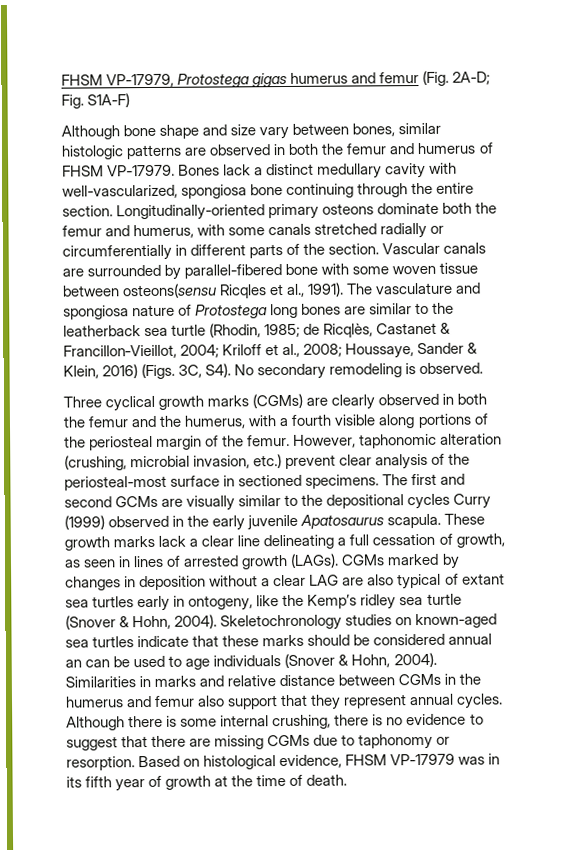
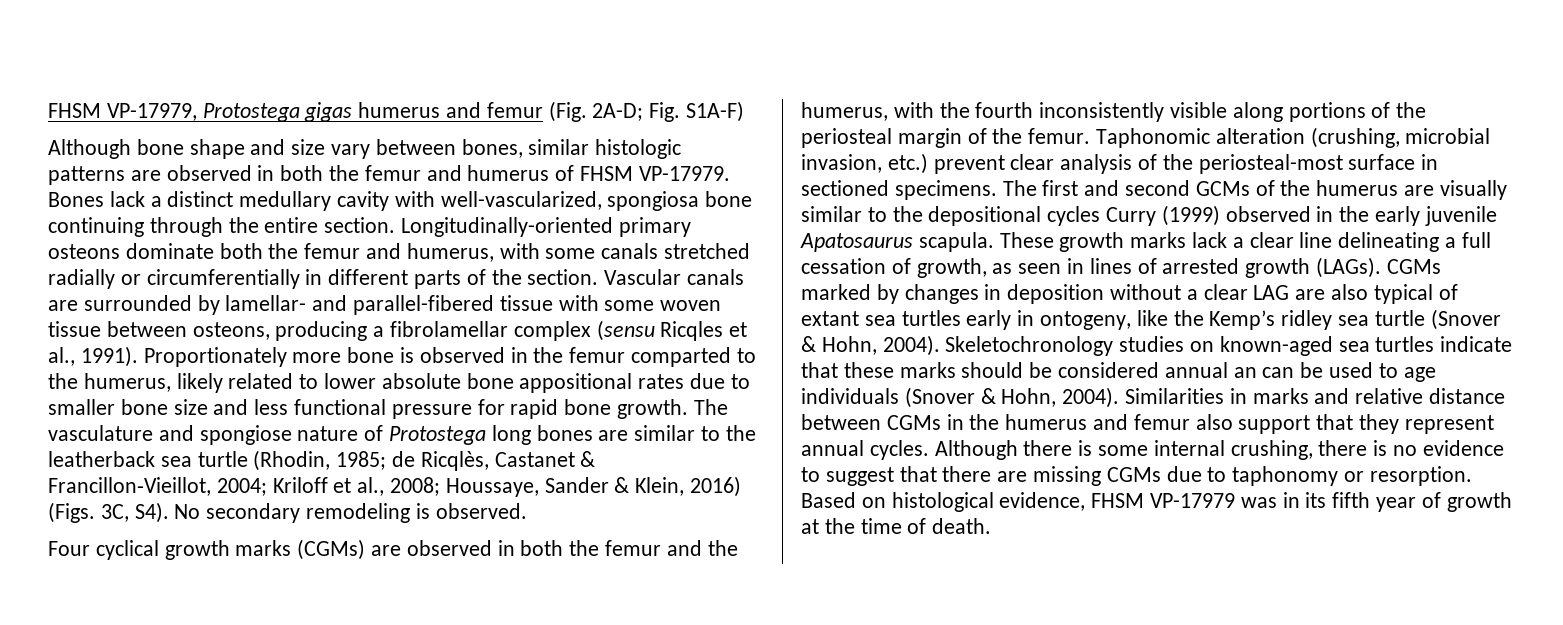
[184,263,319,279] parallel-fibered bone -> [225,295,553,315] lamellar- and parallel-fibered tissue
[122,282,345,299] osteons(sensu Ricqles et al., 1991). -> [192,320,748,341] [48,346,756,367] [48,373,750,393] [48,399,689,419] osteons, producing a fibrolamellar complex (sensu Ricqles et al., 1991). Proportionately more bone is observed in the femur comparted to the humerus, likely related to lower absolute bone appositional rates due to smaller bone size and less functional pressure for rapid bone growth.
[63,305,129,320] spongiosa -> [199,425,292,445] spongiose
[63,396,102,408] Three -> [48,541,90,556] Four
[331,394,376,410] clearly -> (402, 550) none
[279,414,333,427] a fourth -> [939,102,1165,122] the fourth inconsistently
[293,433,438,449] However, taphonomic -> [1096,128,1211,148] Taphonomic
(159, 501) none -> [1255,180,1399,196] of the humerus

